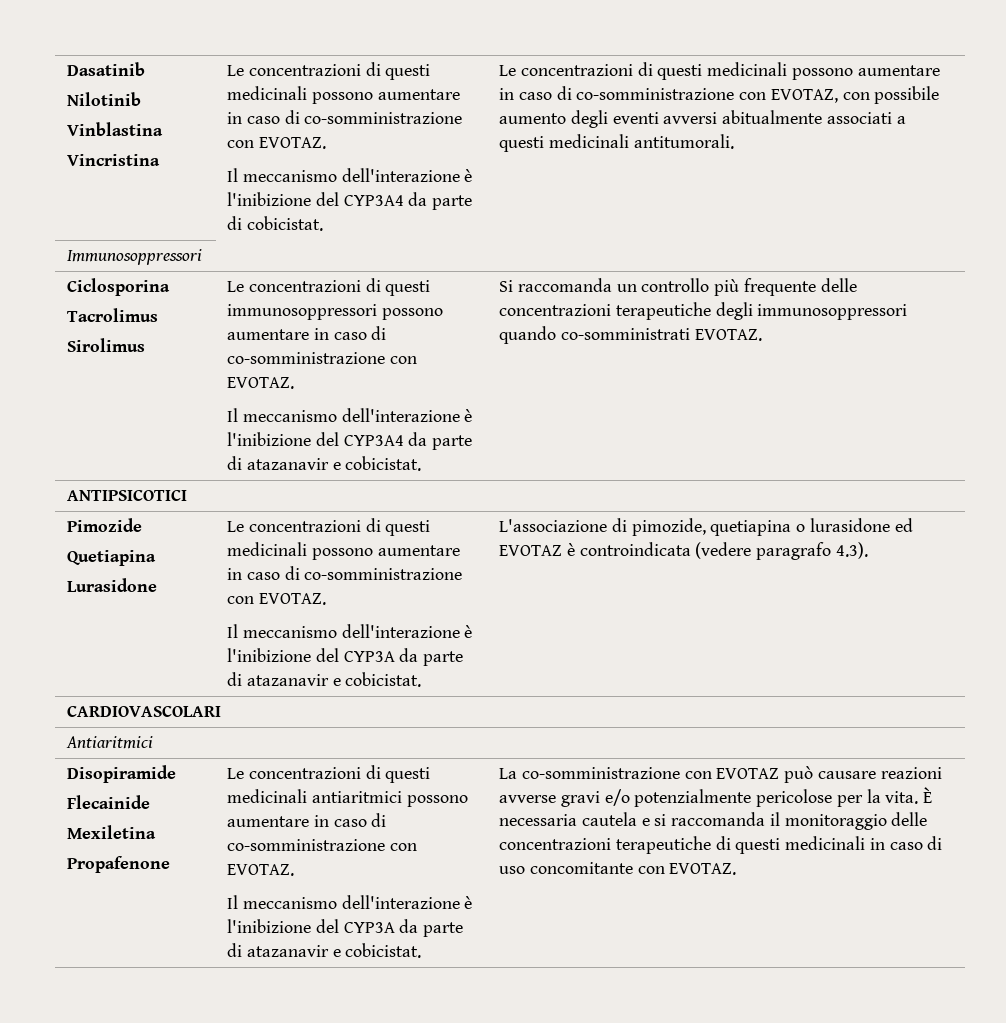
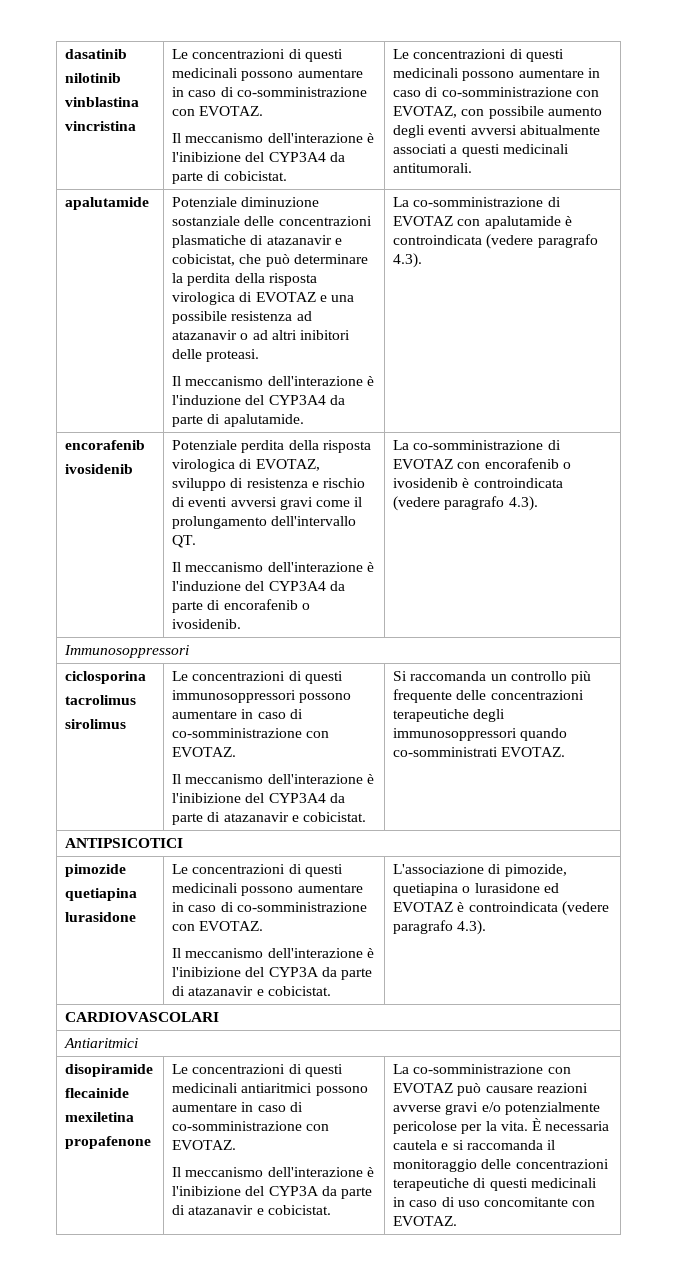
[67,62,146,76] [67,92,142,106] [67,122,164,136] [67,154,161,166] Dasatinib // Nilotinib // Vinblastina // Vincristina -> [65,49,128,59] [65,73,122,83] [65,97,140,107] [65,121,137,131] dasatinib // nilotinib // vinblastina // vincristina
[67,249,203,265] [67,278,171,296] [67,308,159,322] [67,338,146,352] Immunosoppressori // Ciclosporina // Tacrolimus // Sirolimus -> [65,197,150,210] [172,197,320,207] [172,216,372,226] [172,235,342,248] [172,254,368,267] [172,273,317,286] [172,292,354,305] [172,311,312,324] [172,330,350,340] [172,349,260,362] [172,376,374,386] [172,395,345,405] [172,414,304,427] [393,197,561,207] [393,216,572,229] [393,234,598,249] [393,253,423,268] [65,440,146,450] [65,464,134,474] [172,440,371,453] [172,459,320,472] [172,478,365,491] [172,497,363,510] [172,516,357,529] [172,535,197,548] [172,562,374,572] [172,581,345,591] [172,599,310,613] [172,619,242,629] [393,440,561,450] [393,458,571,469] [393,478,563,488] [393,496,538,511] [64,645,190,658] [65,671,147,684] [65,695,137,705] [65,719,127,729] apalutamide | Potenziale diminuzione sostanziale delle concentrazioni plasmatiche di atazanavir e cobicistat, che può determinare la perdita della risposta virologica di EVOTAZ e una possibile resistenza ad atazanavir o ad altri inibitori delle proteasi. // Il meccanismo dell'interazione è l'induzione del CYP3A4 da parte di apalutamide. | La co-somministrazione di EVOTAZ con apalutamide è controindicata (vedere paragrafo 4.3). // encorafenib // ivosidenib | Potenziale perdita della risposta virologica di EVOTAZ, sviluppo di resistenza e rischio di eventi avversi gravi come il prolungamento dell'intervallo QT. // Il meccanismo dell'interazione è l'induzione del CYP3A4 da parte di encorafenib o ivosidenib. | La co-somministrazione di EVOTAZ con encorafenib o ivosidenib è controindicata (vedere paragrafo 4.3). // Immunosoppressori // ciclosporina // tacrolimus // sirolimus
[67,518,143,532] [67,550,157,566] [67,578,158,592] Pimozide // Quetiapina // Lurasidone -> [65,864,127,877] [65,888,138,901] [65,912,137,922] pimozide // quetiapina // lurasidone
[67,765,177,783] [67,795,151,809] [67,825,157,839] [67,856,171,873] Disopiramide // Flecainide // Mexiletina // Propafenone -> [65,1064,154,1077] [65,1088,130,1098] [65,1112,135,1122] [65,1136,152,1149] disopiramide // flecainide // mexiletina // propafenone

